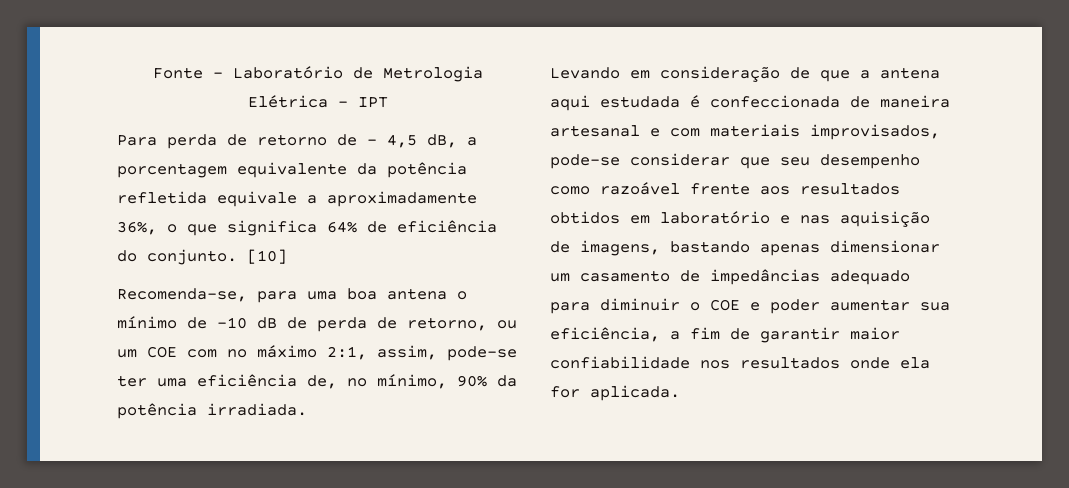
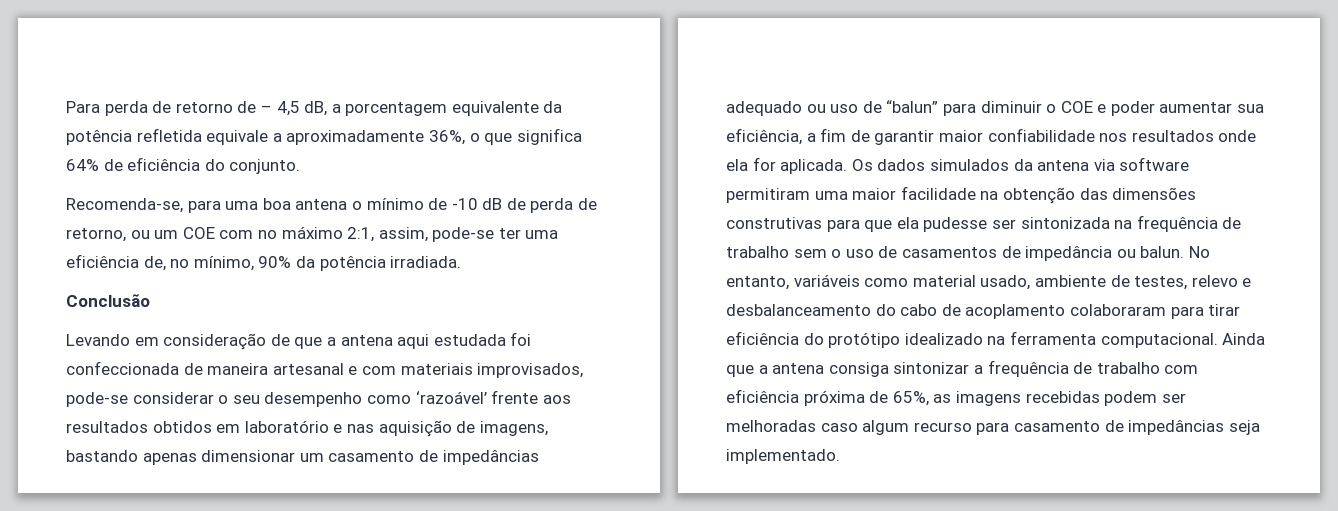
[153,66,483,82] [248,95,388,108] Fonte – Laboratório de Metrologia Elétrica – IPT // -> (66, 107) none
[247,249,287,264] [10] -> (301, 166) none
(307, 409) none -> [66,294,150,307] // Conclusão
[690,95,700,108] é -> [510,332,532,346] foi
[740,157,770,169] que -> [218,395,229,404] o
[600,182,680,195] razoável -> [415,391,487,404] ‘razoável’
(910, 277) none -> [806,100,939,113] ou uso de “balun”
(680, 393) none -> [851,157,1190,171] [726,186,1197,204] [726,215,1242,232] [726,246,1210,261] [726,274,1252,290] [726,304,1241,319] [726,331,1266,348] [726,360,1199,377] [726,389,1186,406] [726,420,1260,435] [726,449,840,464] Os dados simulados da antena via software permitiram uma maior facilidade na obtenção das dimensões construtivas para que ela pudesse ser sintonizada na frequência de trabalho sem o uso de casamentos de impedância ou balun. No entanto, variáveis como material usado, ambiente de testes, relevo e desbalanceamento do cabo de acoplamento colaboraram para tirar eficiência do protótipo idealizado na ferramenta computacional. Ainda que a antena consiga sintonizar a frequência de trabalho com eficiência próxima de 65%, as imagens recebidas podem ser melhoradas caso algum recurso para casamento de impedâncias seja implementado.

